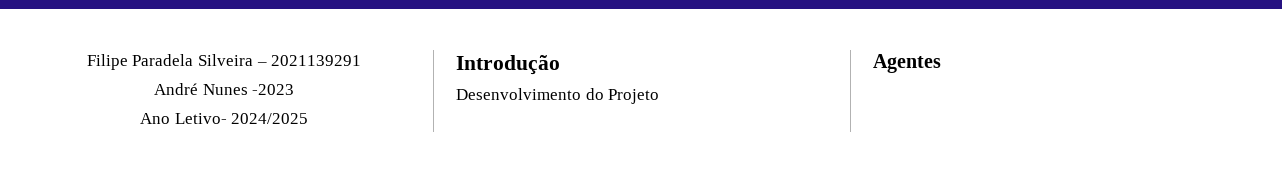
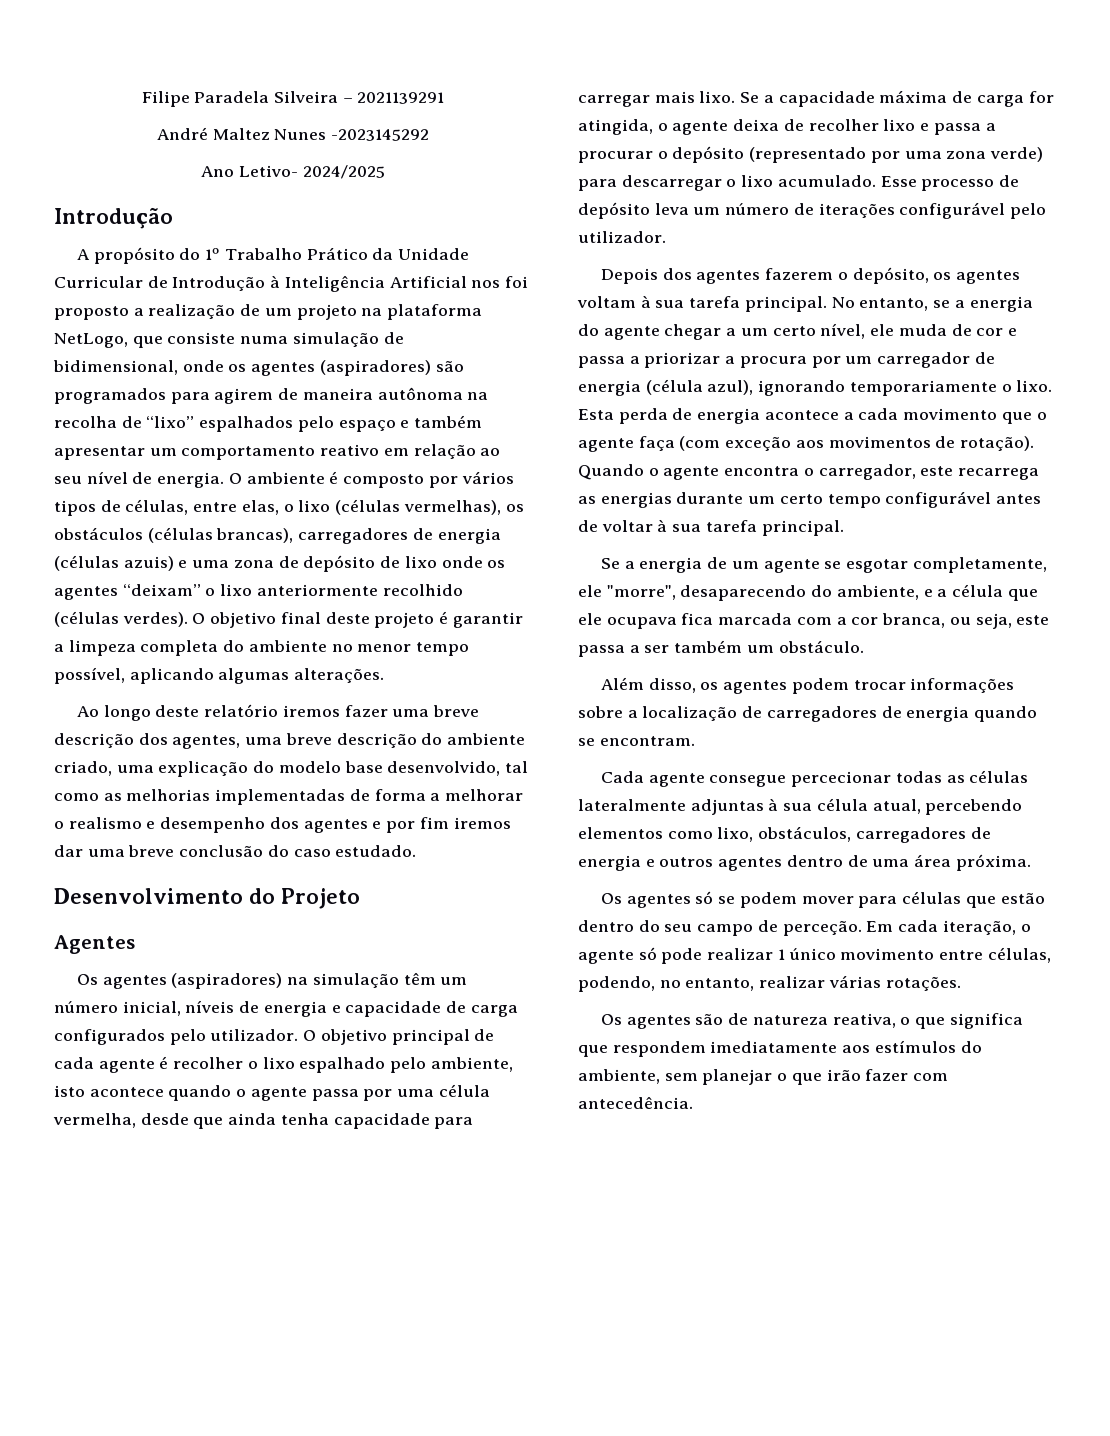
[202,84,295,95] Nunes -2023 -> [212,128,430,141] Maltez Nunes -2023145292
[456,88,660,104] [873,54,941,73] Desenvolvimento do Projeto // Agentes -> [77,247,470,264] [54,275,529,292] [54,304,483,320] [54,332,404,348] [53,360,464,376] [54,387,489,404] [54,415,483,432] [54,444,501,460] [54,471,514,488] [54,499,524,516] [54,527,501,544] [54,555,506,572] [54,584,463,600] [54,611,523,628] [54,640,470,656] [54,667,385,684] [77,704,480,721] [54,733,526,749] [54,761,529,777] [54,789,524,805] [54,817,511,833] [54,845,417,857] [54,888,360,909] [54,935,135,954] [77,972,468,989] [54,1000,518,1017] [54,1029,495,1045] [54,1056,513,1073] [54,1084,490,1101] [53,1113,474,1129] [578,90,1054,107] [578,119,996,135] [578,146,1044,163] [578,175,1020,191] [578,202,1047,219] [578,231,666,243] [601,267,1021,284] [577,295,1033,312] [578,323,1017,340] [578,352,995,368] [578,379,1053,396] [578,408,1047,424] [578,436,1035,452] [578,464,1040,480] [578,491,1042,508] [578,519,844,536] [601,557,1047,573] [578,584,1038,601] [578,613,1050,629] [578,640,864,657] [601,677,1015,694] [578,706,1038,722] [578,736,695,746] [601,770,1029,787] [578,798,1023,815] [578,826,991,843] [578,854,1031,871] [601,891,1045,908] [578,920,1031,936] [578,947,1051,964] [578,975,961,992] [601,1013,1023,1029] [578,1040,982,1057] [578,1069,949,1085] [578,1096,693,1109] A propósito do 1º Trabalho Prático da Unidade Curricular de Introdução à Inteligência Artificial nos foi proposto a realização de um projeto na plataforma NetLogo, que consiste numa simulação de bidimensional, onde os agentes (aspiradores) são programados para agirem de maneira autônoma na recolha de “lixo” espalhados pelo espaço e também apresentar um comportamento reativo em relação ao seu nível de energia. O ambiente é composto por vários tipos de células, entre elas, o lixo (células vermelhas), os obstáculos (células brancas), carregadores de energia (células azuis) e uma zona de depósito de lixo onde os agentes “deixam” o lixo anteriormente recolhido (células verdes). O objetivo final deste projeto é garantir a limpeza completa do ambiente no menor tempo possível, aplicando algumas alterações. // Ao longo deste relatório iremos fazer uma breve descrição dos agentes, uma breve descrição do ambiente criado, uma explicação do modelo base desenvolvido, tal como as melhorias implementadas de forma a melhorar o realismo e desempenho dos agentes e por fim iremos dar uma breve conclusão do caso estudado. // Desenvolvimento do Projeto // Agentes // Os agentes (aspiradores) na simulação têm um número inicial, níveis de energia e capacidade de carga configurados pelo utilizador. O objetivo principal de cada agente é recolher o lixo espalhado pelo ambiente, isto acontece quando o agente passa por uma célula vermelha, desde que ainda tenha capacidade para carregar mais lixo. Se a capacidade máxima de carga for atingida, o agente deixa de recolher lixo e passa a procurar o depósito (representado por uma zona verde) para descarregar o lixo acumulado. Esse processo de depósito leva um número de iterações configurável pelo utilizador. // Depois dos agentes fazerem o depósito, os agentes voltam à sua tarefa principal. No entanto, se a energia do agente chegar a um certo nível, ele muda de cor e passa a priorizar a procura por um carregador de energia (célula azul), ignorando temporariamente o lixo. Esta perda de energia acontece a cada movimento que o agente faça (com exceção aos movimentos de rotação). Quando o agente encontra o carregador, este recarrega as energias durante um certo tempo configurável antes de voltar à sua tarefa principal. // Se a energia de um agente se esgotar completamente, ele "morre", desaparecendo do ambiente, e a célula que ele ocupava fica marcada com a cor branca, ou seja, este passa a ser também um obstáculo. // Além disso, os agentes podem trocar informações sobre a localização de carregadores de energia quando se encontram. // Cada agente consegue percecionar todas as células lateralmente adjuntas à sua célula atual, percebendo elementos como lixo, obstáculos, carregadores de energia e outros agentes dentro de uma área próxima. // Os agentes só se podem mover para células que estão dentro do seu campo de perceção. Em cada iteração, o agente só pode realizar 1 único movimento entre células, podendo, no entanto, realizar várias rotações. // Os agentes são de natureza reativa, o que significa que respondem imediatamente aos estímulos do ambiente, sem planejar o que irão fazer com antecedência.

